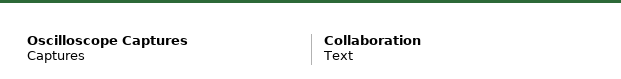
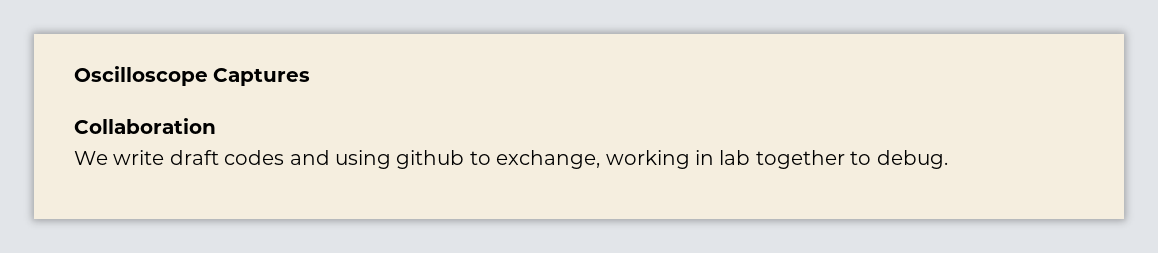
[27,51,85,63] // Captures -> (311, 77) none
[323,51,353,60] Text -> [74,150,948,169] We write draft codes and using github to exchange, working in lab together to debug.

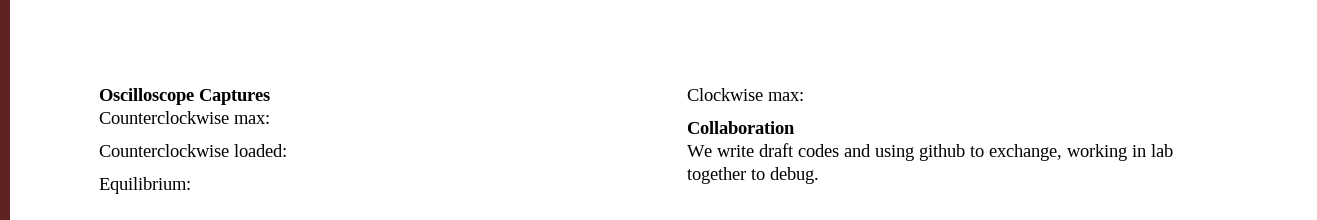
(311, 77) none -> [99,111,270,124] [99,144,287,157] [99,177,191,194] [687,88,804,101] // Counterclockwise max: // Counterclockwise loaded: // Equilibrium: // Clockwise max:

